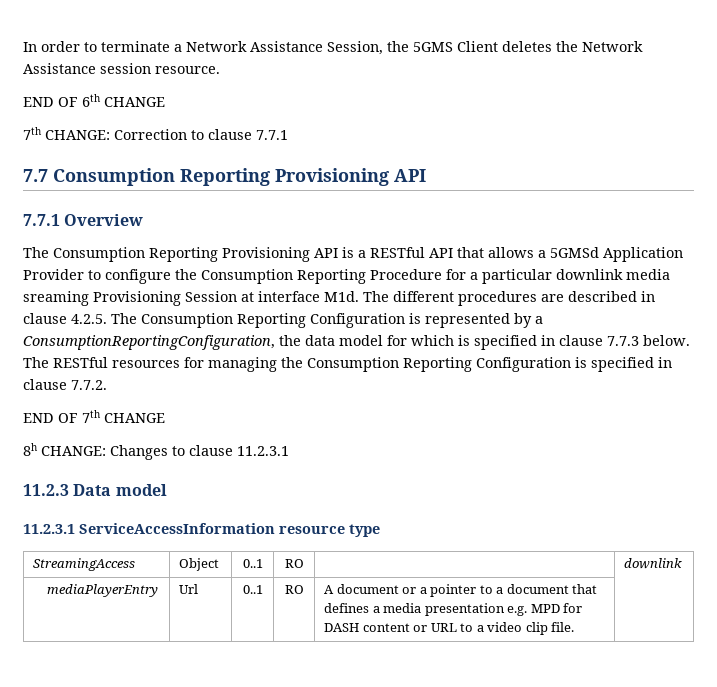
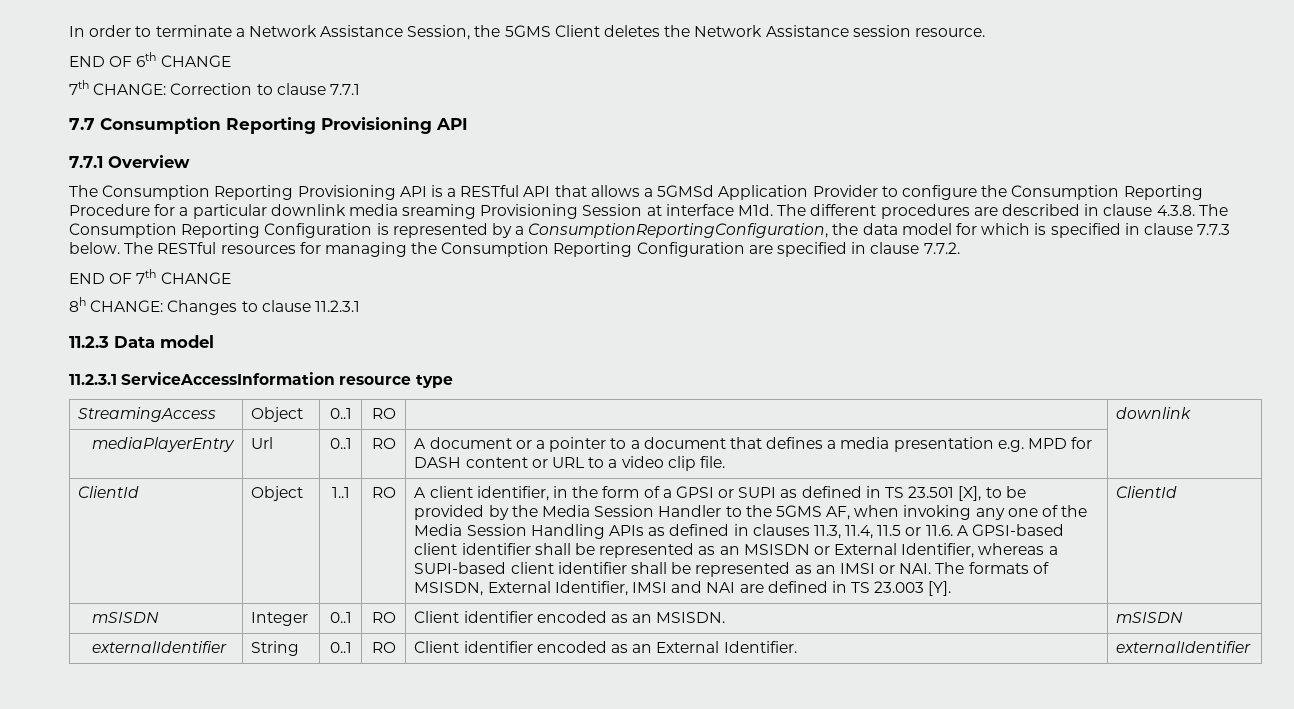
[71,314,107,324] 4.2.5. -> [1156,205,1195,216] 4.3.8.
[575,357,587,368] is -> [748,245,773,254] are
(575, 627) none -> [78,486,140,498] [251,486,304,501] [331,487,350,498] [371,487,396,498] [414,486,1026,501] [414,505,1088,520] [414,524,1064,539] [414,543,1058,558] [414,562,1049,577] [414,581,952,596] [1116,486,1178,498] [91,612,159,623] [251,612,309,626] [329,612,352,623] [371,612,396,623] [414,611,726,623] [1116,612,1184,623] [91,641,227,653] [251,641,300,656] [329,642,352,653] [371,642,396,653] [414,641,797,653] [1116,641,1252,653] // ClientId | Object | 1..1 | RO | A client identifier, in the form of a GPSI or SUPI as defined in TS 23.501 [X], to be provided by the Media Session Handler to the 5GMS AF, when invoking any one of the Media Session Handling APIs as defined in clauses 11.3, 11.4, 11.5 or 11.6. A GPSI-based client identifier shall be represented as an MSISDN or External Identifier, whereas a SUPI-based client identifier shall be represented as an IMSI or NAI. The formats of MSISDN, External Identifier, IMSI and NAI are defined in TS 23.003 [Y]. | ClientId // mSISDN | Integer | 0..1 | RO | Client identifier encoded as an MSISDN. | mSISDN // externalIdentifier | String | 0..1 | RO | Client identifier encoded as an External Identifier. | externalIdentifier

